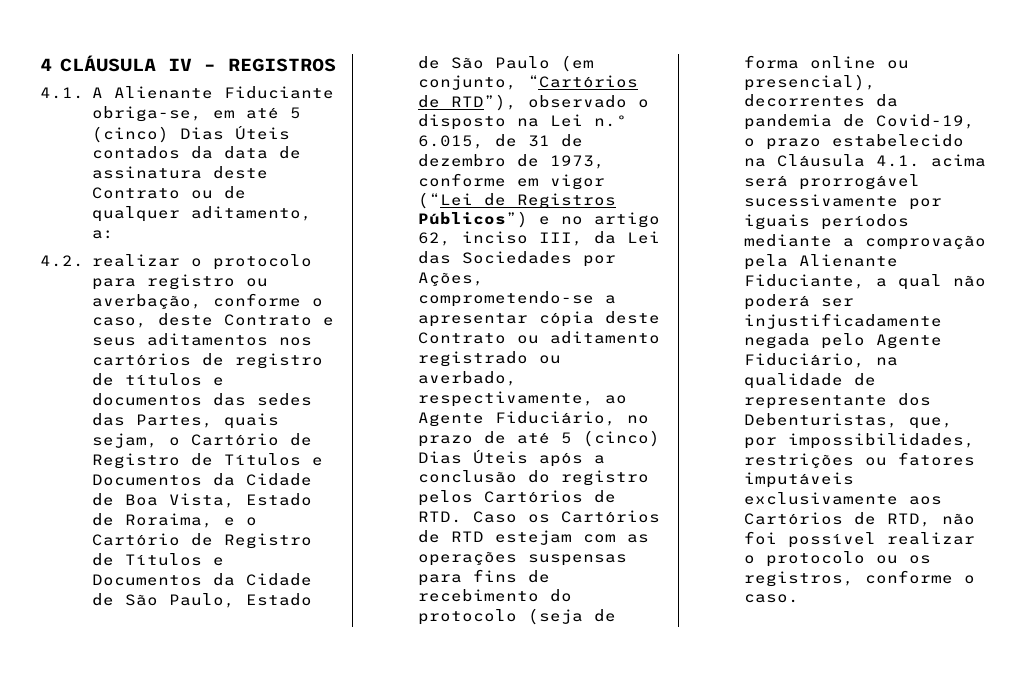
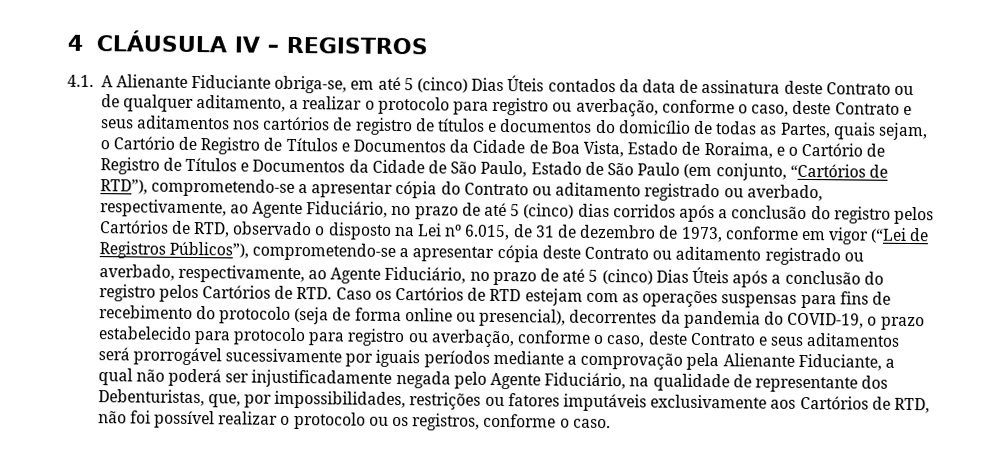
[91,230,114,239] [40,255,84,267] a: // 4.2. -> [289,99,300,110] a
[212,393,312,406] [91,413,125,426] das sedes das -> [595,119,778,135] do domicílio de todas as
(517, 102) none -> [150,178,823,202] [99,199,934,225] [98,220,231,238] comprometendo-se a apresentar cópia do Contrato ou aditamento registrado ou averbado, respectivamente, ao Agente Fiduciário, no prazo de até 5 (cinco) dias corridos após a conclusão do registro pelos Cartórios de RTD,
[593,115,627,127] n.º -> [444,224,463,237] nº
[417,211,660,228] [417,231,660,246] [417,251,616,267] [417,272,484,286] Públicos”) e no artigo 62, inciso III, da Lei das Sociedades por Ações, -> [168,241,249,259] Públicos”),
[842,114,975,129] de Covid-19, -> [763,311,865,329] do COVID-19,
[743,154,986,167] na Cláusula 4.1. acima -> [193,327,901,348] para protocolo para registro ou averbação, conforme o caso, deste Contrato e seus aditamentos

